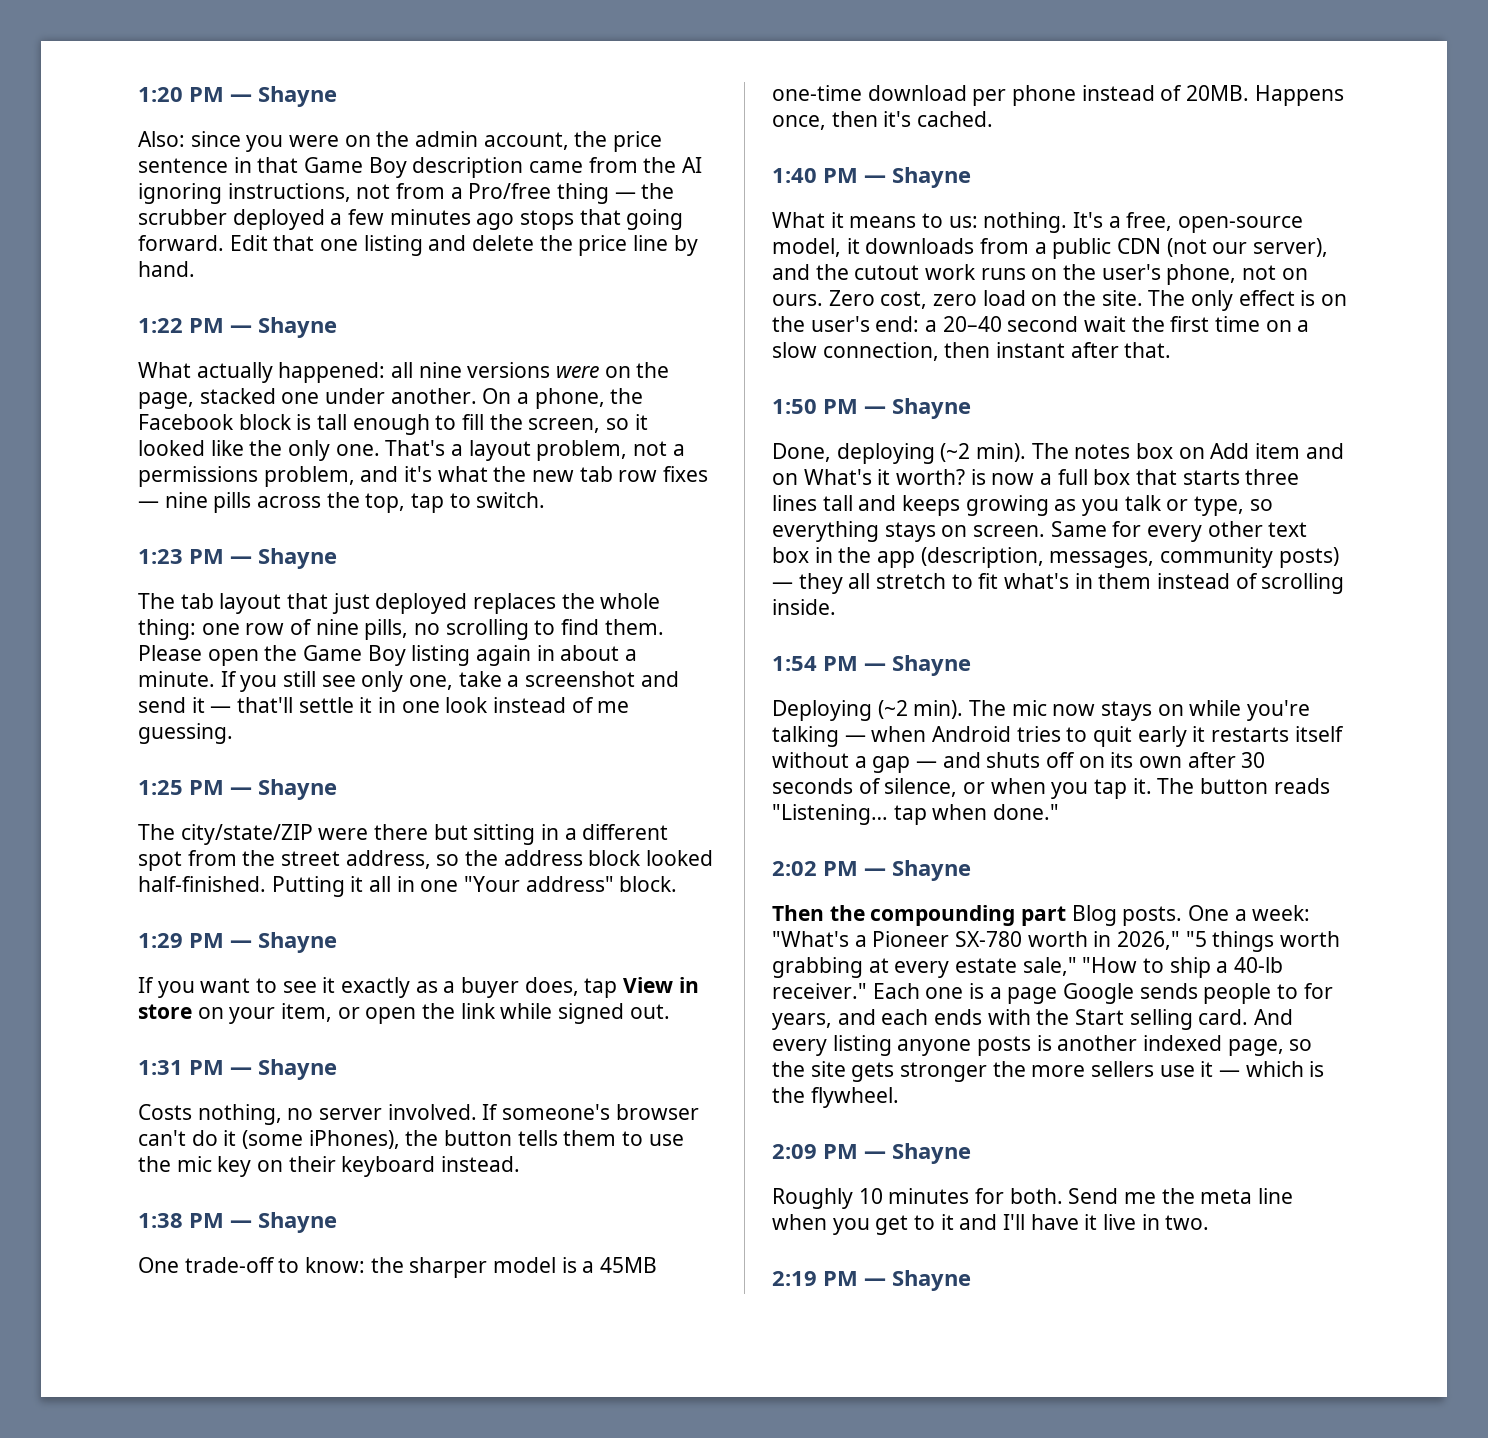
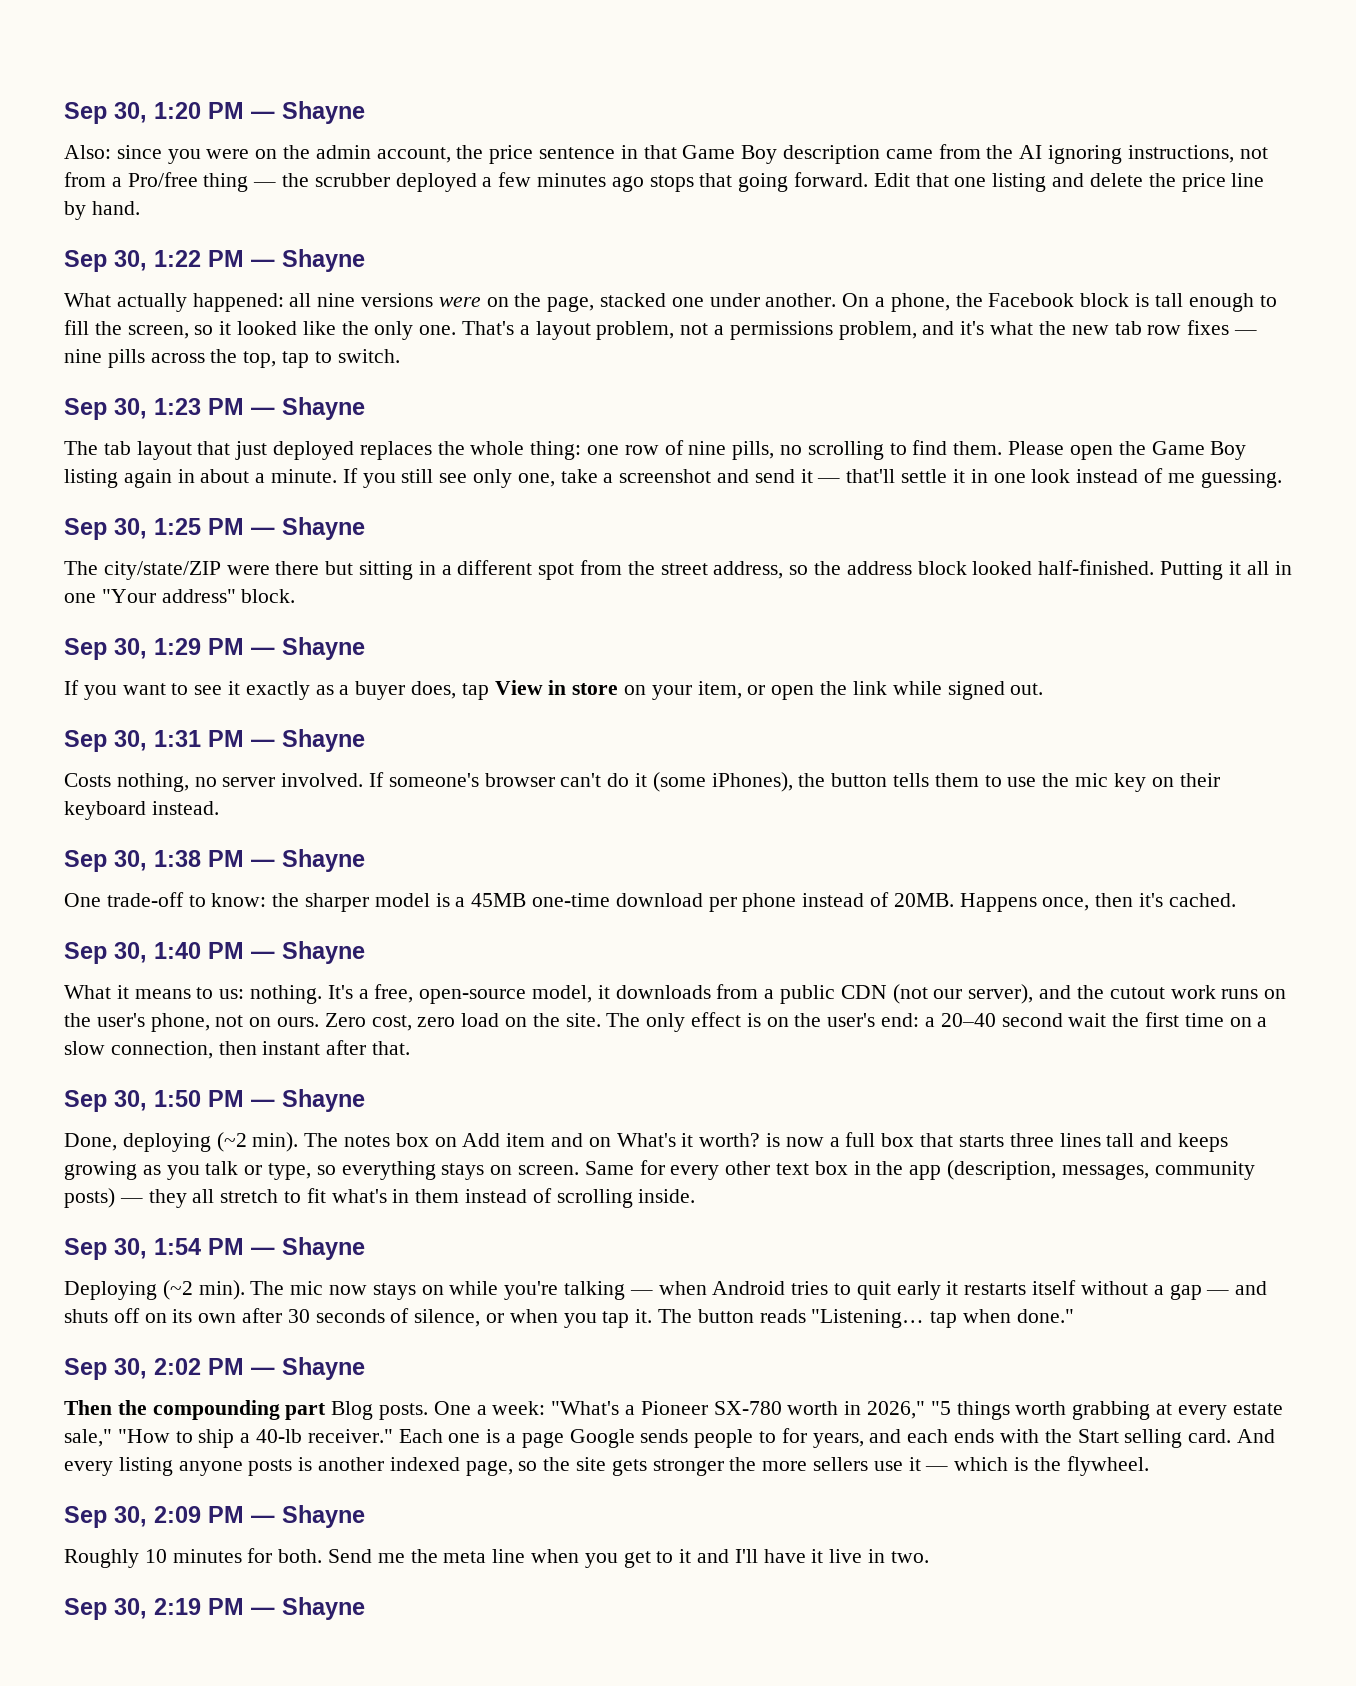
(138, 94) none -> [64,102,147,124] Sep 30,
(195, 269) none -> [64,250,147,272] Sep 30,
(546, 500) none -> [64,398,147,420] Sep 30,
(233, 733) none -> [64,518,147,540] Sep 30,
(678, 884) none -> [64,638,147,660] Sep 30,
(670, 1011) none -> [64,730,147,752] Sep 30,
(521, 1164) none -> [64,850,147,872] Sep 30,
(994, 119) none -> [64,942,147,964] Sep 30,
(1172, 350) none -> [64,1090,147,1112] Sep 30,
(836, 607) none -> [64,1238,147,1260] Sep 30,
(1060, 812) none -> [64,1358,147,1380] Sep 30,
(899, 1097) none -> [64,1506,147,1528] Sep 30,
(1210, 1222) none -> [64,1598,147,1620] Sep 30,

